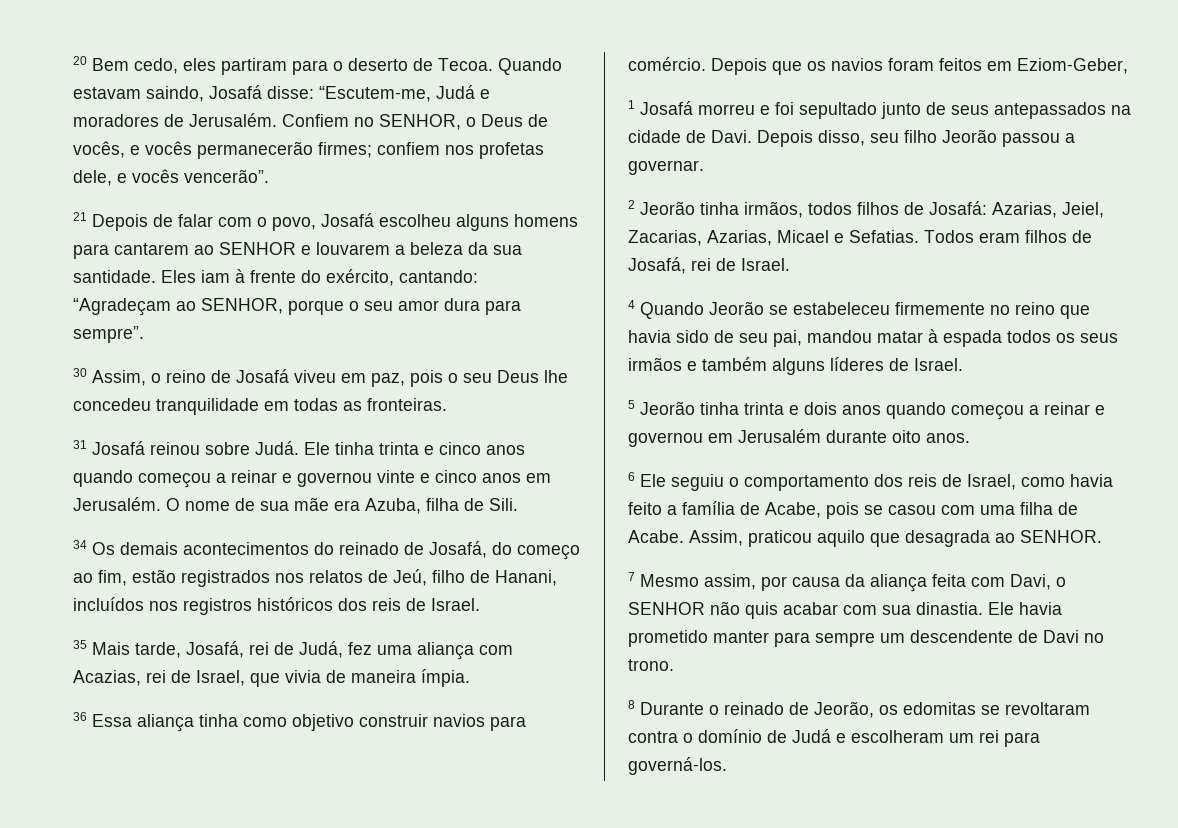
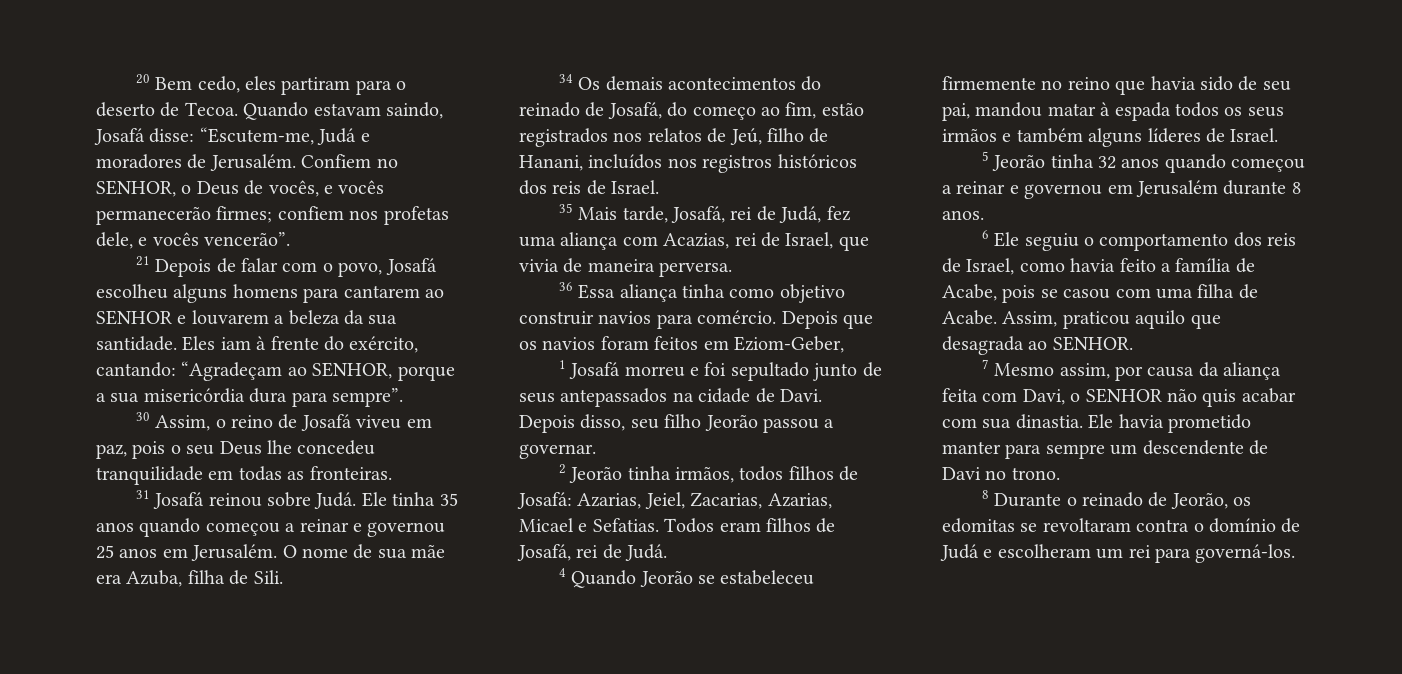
[349,300,439,311] o seu amor -> [96,388,245,403] a sua misericórdia
[379,442,525,455] [73,470,477,488] trinta e cinco anos quando começou a reinar e governou vinte e cinco -> [439,493,458,506] [96,518,446,537] [96,545,114,559] 35 anos quando começou a reinar e governou 25
[421,669,470,687] ímpia. -> [659,262,733,277] perversa.
[741,258,790,271] Israel. -> [625,544,668,561] Judá.
[744,402,837,415] trinta e dois -> [1097,156,1116,169] 32
[892,430,921,443] oito -> [1291,182,1301,194] 8

